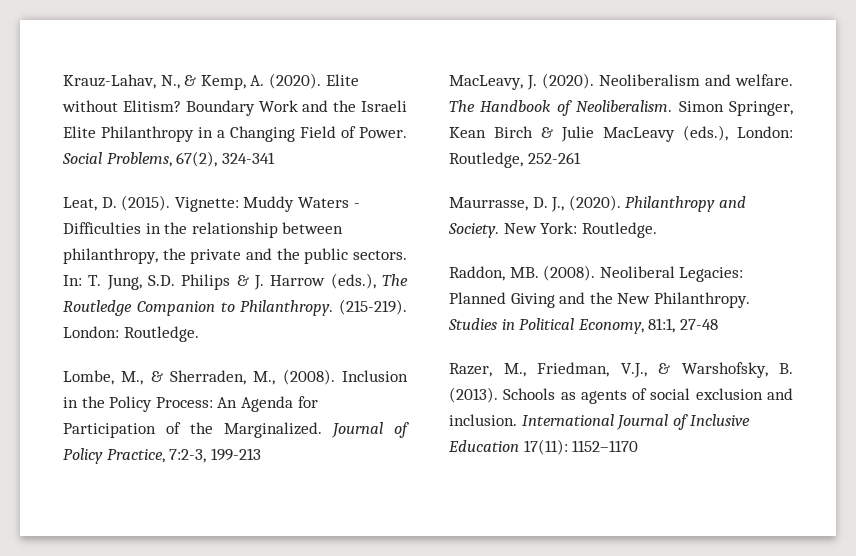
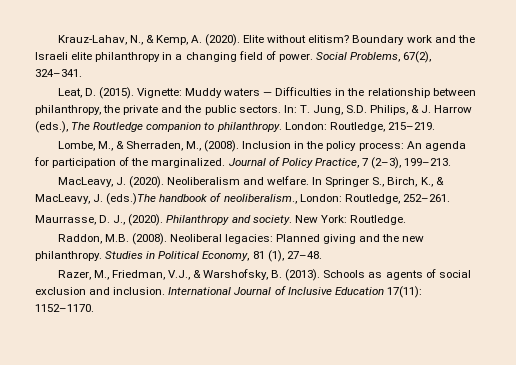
[122,100,407,116] [63,126,407,142] Elitism? Boundary Work and the Israeli Elite Philanthropy in a Changing Field of Power. -> [308,35,475,45] [35,51,313,62] elitism? Boundary work and the Israeli elite philanthropy in a changing field of power.
[221,152,275,164] 324-341 -> [35,69,82,77] 324–341.
[297,197,360,208] Waters - -> [224,88,273,96] waters —
[181,274,231,290] Philips -> [370,105,409,115] Philips,
[136,299,407,316] [63,326,199,342] Companion to Philanthropy. (215-219). London: Routledge. -> [146,122,435,132] companion to philanthropy. London: Routledge, 215–219.
[109,396,318,412] [63,423,156,438] Policy Process: An Agenda for Participation -> [326,141,466,151] [34,157,117,168] policy process: An agenda for participation
[224,422,322,438] Marginalized. -> [151,158,226,168] marginalized.
[169,448,261,463] 7:2-3, 199-213 -> [361,157,452,169] 7 (2–3), 199–213.
[449,100,793,116] [449,125,793,142] [449,152,581,168] The Handbook of Neoliberalism. Simon Springer, Kean Birch & Julie MacLeavy (eds.), London: Routledge, 252-261 -> [312,177,444,187] [35,193,450,205] In Springer S., Birch, K., & MacLeavy, J. (eds.)The handbook of neoliberalism., London: Routledge, 252–261.
[448,223,499,238] Society. -> [252,215,292,225] society.
[509,267,539,278] MB. -> [104,234,129,242] M.B.
[679,267,744,282] [449,292,750,308] Legacies: Planned Giving and the New Philanthropy. -> [224,234,425,244] [35,251,102,261] legacies: Planned giving and the new philanthropy.
[648,318,718,333] 81:1, 27-48 -> [252,250,322,262] 81 (1), 27–48.
[572,440,639,452] 1152–1170 -> [35,304,94,312] 1152–1170.

